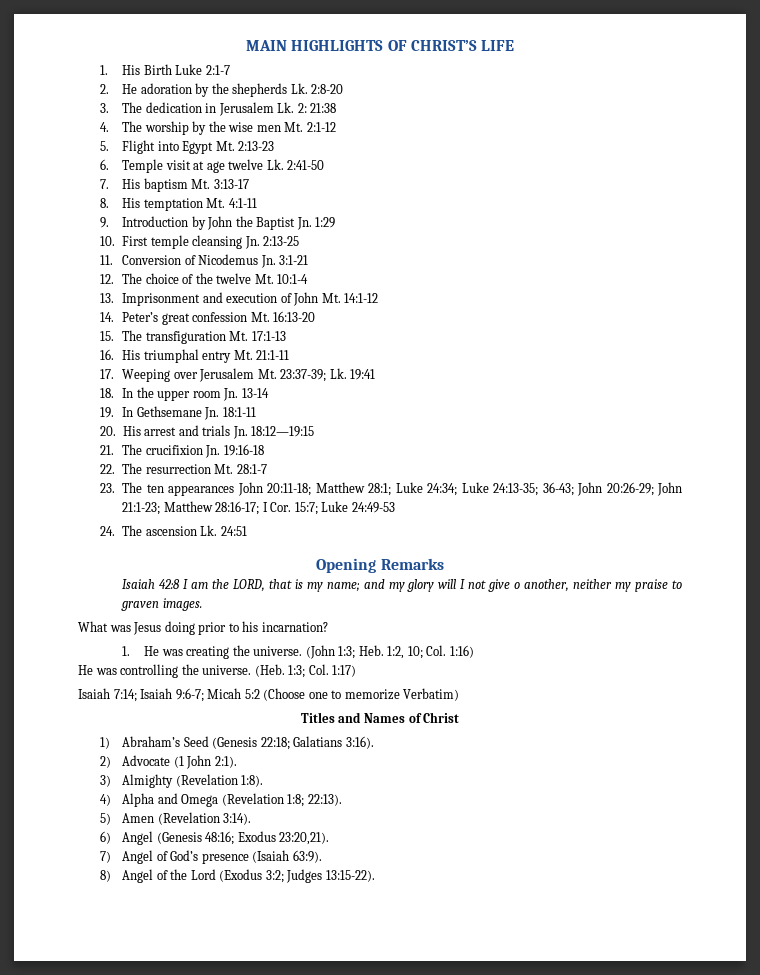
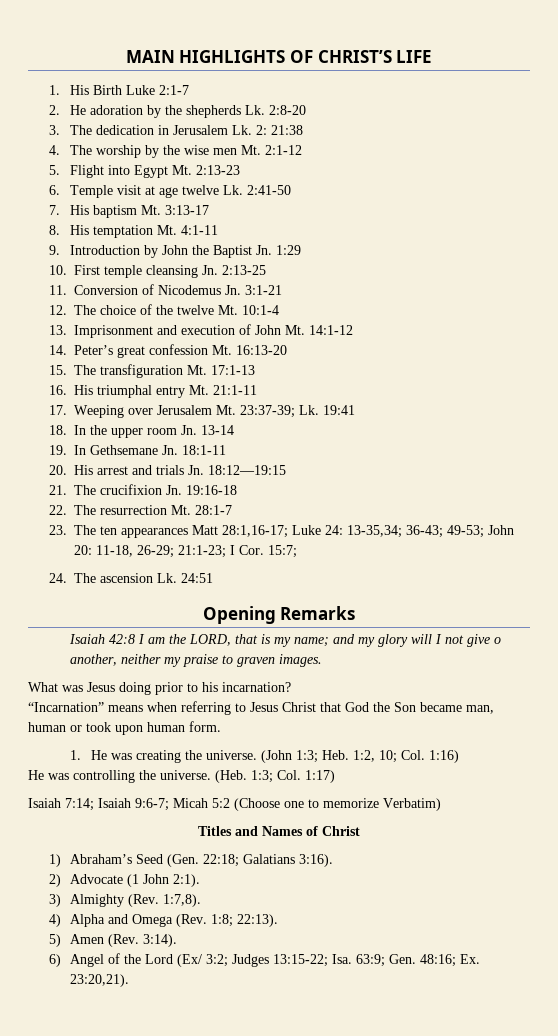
[237,482,682,496] [122,501,260,515] John 20:11-18; Matthew 28:1; Luke 24:34; Luke 24:13-35; 36-43; John 20:26-29; John 21:1-23; Matthew 28:16-17; -> [191,525,514,538] [73,545,226,558] Matt 28:1,16-17; Luke 24: 13-35,34; 36-43; 49-53; John 20: 11-18, 26-29; 21:1-23;
[321,501,395,513] Luke 24:49-53 -> (297, 551) none
(328, 627) none -> [28,701,494,715] [28,721,221,735] // “Incarnation” means when referring to Jesus Christ that God the Son became man, human or took upon human form.
[212,737,258,749] (Genesis -> [166,854,199,867] (Gen.
[175,774,264,787] (Revelation 1:8). -> [127,894,201,907] (Rev. 1:7,8).
[221,793,284,806] (Revelation -> [175,914,207,927] (Rev.
[157,812,220,825] (Revelation -> [107,934,139,947] (Rev.
[156,831,330,845] [100,850,322,864] [100,869,154,883] (Genesis 48:16; Exodus 23:20,21). // 7) Angel of God’s presence (Isaiah 63:9). // 8) Angel -> (104, 960) none
[219,869,263,882] (Exodus -> [176,954,202,967] (Ex/
[325,870,375,882] 13:15-22). -> [272,954,480,967] [69,974,129,987] 13:15-22; Isa. 63:9; Gen. 48:16; Ex. 23:20,21).

